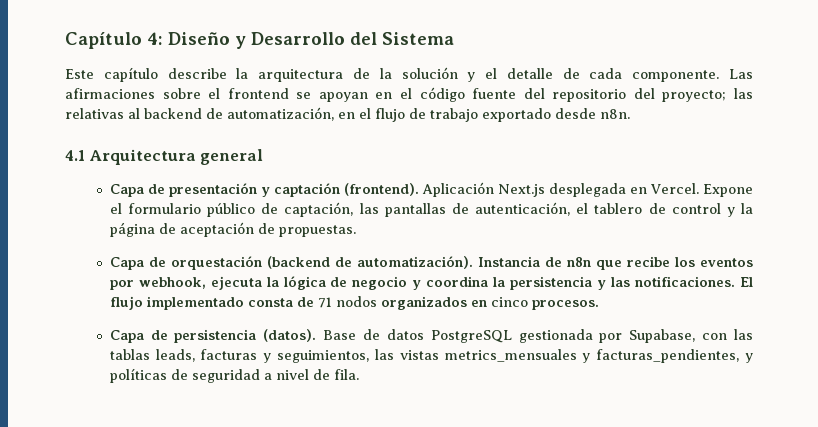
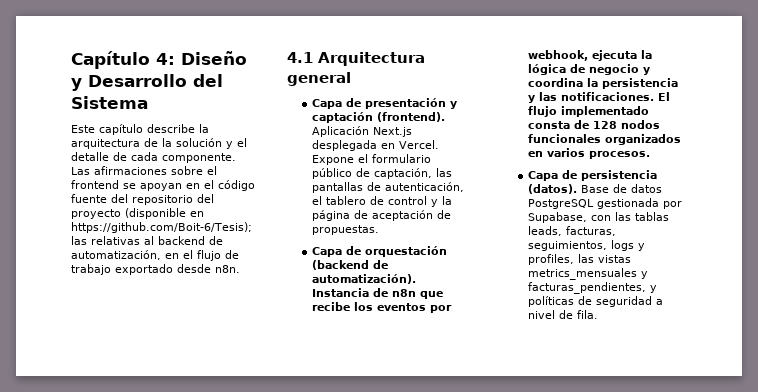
[662,90,727,102] proyecto; -> [71,208,204,219] [71,222,252,233] proyecto (disponible en https://github.com/Boit-6/Tesis);
[317,296,377,308] 71 nodos -> [593,120,661,129] [528,134,602,143] 128 nodos funcionales
[490,297,528,307] cinco -> [547,148,586,157] varios
[200,349,370,363] facturas y seguimientos, -> [566,226,617,236] [528,240,646,251] [528,254,575,265] facturas, seguimientos, logs y profiles,

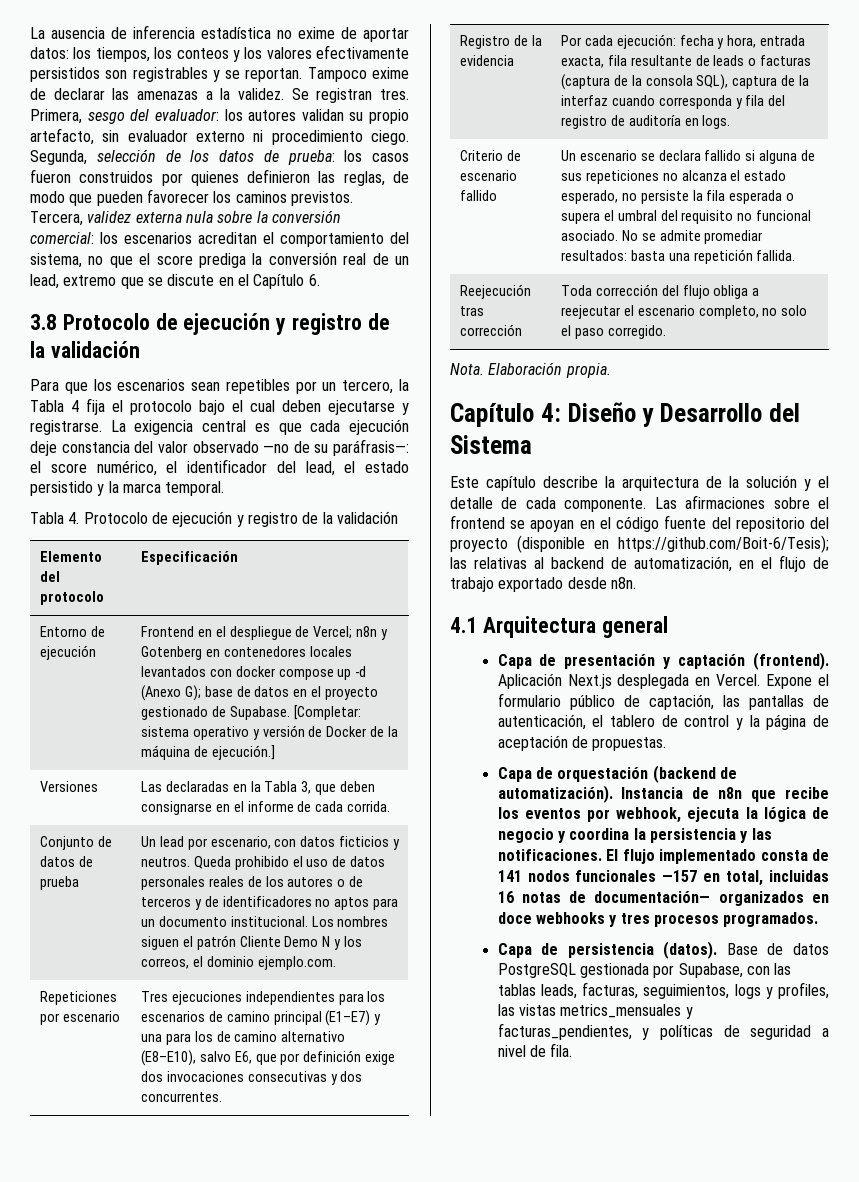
(71, 60) none -> [30,25,409,42] [30,45,409,62] [30,67,409,82] [30,88,409,103] [30,109,409,124] [30,128,410,145] [30,149,409,165] [30,169,409,186] [30,189,353,206] [30,210,341,226] [30,232,409,247] [30,252,409,268] [30,274,320,289] [30,313,390,335] [30,341,140,358] [30,379,409,394] [30,398,409,415] [30,419,409,435] [30,439,409,456] [30,459,409,476] [30,481,225,496] [30,511,398,527] [39,551,102,562] [39,571,60,582] [39,591,104,605] [140,551,238,565] [39,626,105,637] [39,645,96,660] [140,626,389,640] [140,646,352,660] [140,666,367,680] [140,685,379,701] [140,705,361,720] [140,725,399,740] [140,745,275,760] [39,781,98,792] [140,781,376,795] [140,801,391,815] [39,836,112,850] [39,856,93,867] [39,876,79,890] [140,836,401,850] [140,856,386,870] [140,876,364,890] [140,896,399,910] [140,916,389,927] [140,935,363,950] [140,956,336,970] [39,991,117,1005] [39,1011,120,1025] [140,991,386,1005] [140,1010,382,1026] [140,1031,346,1045] [140,1050,396,1066] [140,1071,363,1085] [140,1092,222,1102] [459,35,542,49] [459,55,514,66] [560,34,806,49] [560,55,812,68] [560,74,810,90] [560,95,786,109] [560,115,731,129] [459,150,521,161] [459,170,517,181] [459,190,497,201] [560,150,816,164] [560,170,787,184] [560,190,795,204] [560,210,812,224] [560,230,763,244] [560,249,796,264] [459,284,531,299] [459,306,484,316] [459,324,522,336] [560,284,760,299] [560,305,808,319] [560,325,666,339] [450,362,611,378] La ausencia de inferencia estadística no exime de aportar datos: los tiempos, los conteos y los valores efectivamente persistidos son registrables y se reportan. Tampoco exime de declarar las amenazas a la validez. Se registran tres. Primera, sesgo del evaluador: los autores validan su propio artefacto, sin evaluador externo ni procedimiento ciego. Segunda, selección de los datos de prueba: los casos fueron construidos por quienes definieron las reglas, de modo que pueden favorecer los caminos previstos. Tercera, validez externa nula sobre la conversión comercial: los escenarios acreditan el comportamiento del sistema, no que el score prediga la conversión real de un lead, extremo que se discute en el Capítulo 6. // 3.8 Protocolo de ejecución y registro de la validación // Para que los escenarios sean repetibles por un tercero, la Tabla 4 fija el protocolo bajo el cual deben ejecutarse y registrarse. La exigencia central es que cada ejecución deje constancia del valor observado —no de su paráfrasis—: el score numérico, el identificador del lead, el estado persistido y la marca temporal. // Tabla 4. Protocolo de ejecución y registro de la validación // Elemento del protocolo | Especificación // Entorno de ejecución | Frontend en el despliegue de Vercel; n8n y Gotenberg en contenedores locales levantados con docker compose up -d (Anexo G); base de datos en el proyecto gestionado de Supabase. [Completar: sistema operativo y versión de Docker de la máquina de ejecución.] // Versiones | Las declaradas en la Tabla 3, que deben consignarse en el informe de cada corrida. // Conjunto de datos de prueba | Un lead por escenario, con datos ficticios y neutros. Queda prohibido el uso de datos personales reales de los autores o de terceros y de identificadores no aptos para un documento institucional. Los nombres siguen el patrón Cliente Demo N y los correos, el dominio ejemplo.com. // Repeticiones por escenario | Tres ejecuciones independientes para los escenarios de camino principal (E1–E7) y una para los de camino alternativo (E8–E10), salvo E6, que por definición exige dos invocaciones consecutivas y dos concurrentes. // Registro de la evidencia | Por cada ejecución: fecha y hora, entrada exacta, fila resultante de leads o facturas (captura de la consola SQL), captura de la interfaz cuando corresponda y fila del registro de auditoría en logs. // Criterio de escenario fallido | Un escenario se declara fallido si alguna de sus repeticiones no alcanza el estado esperado, no persiste la fila esperada o supera el umbral del requisito no funcional asociado. No se admite promediar resultados: basta una repetición fallida. // Reejecución tras corrección | Toda corrección del flujo obliga a reejecutar el escenario completo, no solo el paso corregido. // Nota. Elaboración propia. //
[593,121,618,129] 128 -> [497,870,522,882] 141
[605,134,682,145] [528,148,651,159] organizados en varios procesos. -> [662,870,829,886] [497,891,829,906] [497,912,819,927] —157 en total, incluidas 16 notas de documentación— organizados en doce webhooks y tres procesos programados.

